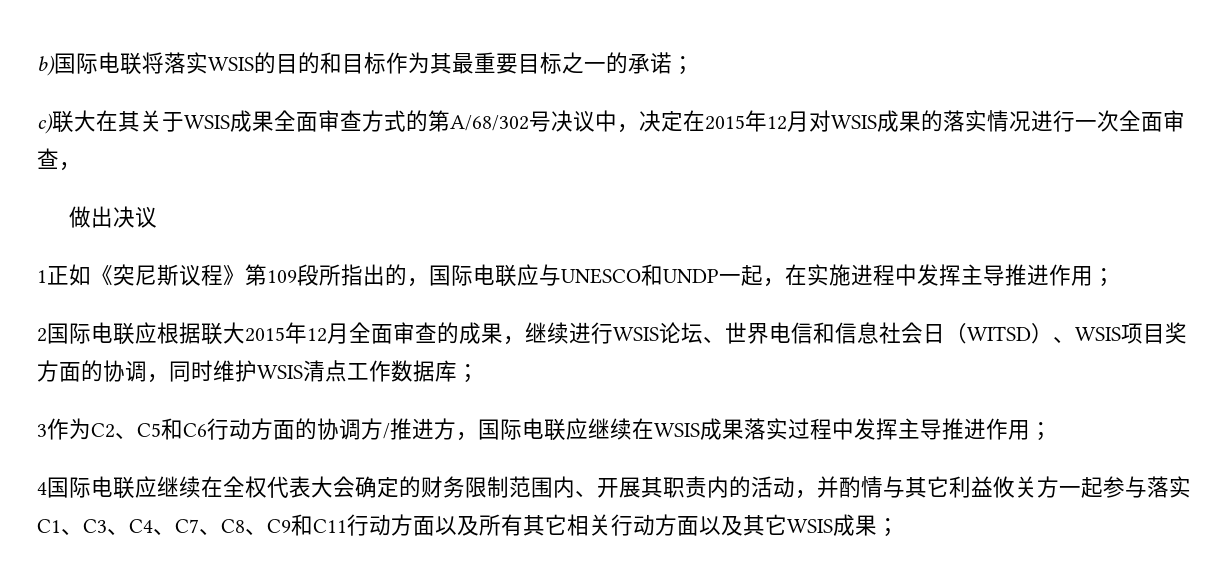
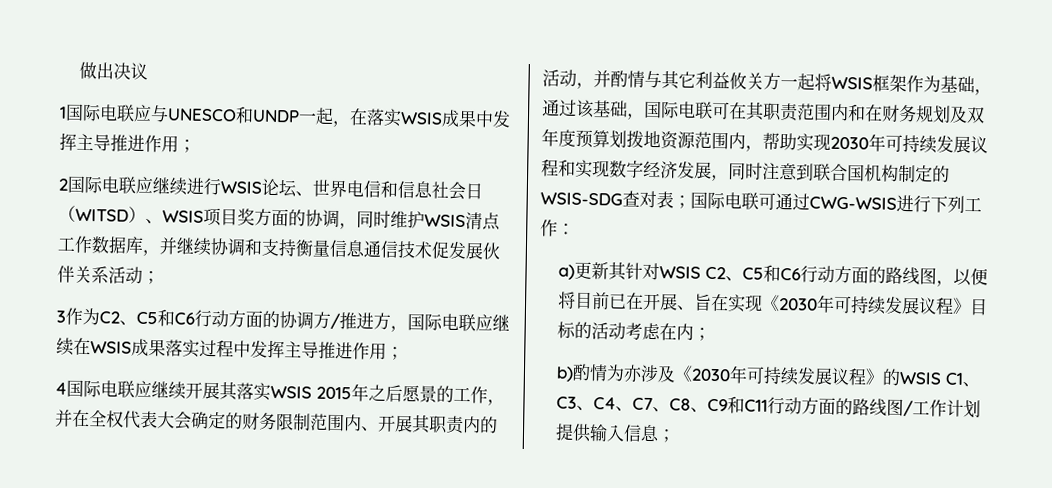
[37,52,694,76] [37,110,1185,134] [37,148,81,171] [68,206,157,228] [37,264,429,287] b)国际电联将落实WSIS的目的和目标作为其最重要目标之一的承诺； // c)联大在其关于WSIS成果全面审查方式的第A/68/302号决议中，决定在2015年12月对WSIS成果的落实情况进行一次全面审查， // 做出决议 // 1正如《突尼斯议程》第109段所指出的， -> [79,61,149,80] [59,106,67,119] 做出决议 // 1
[807,264,895,286] 实施进程 -> [366,108,477,128] 落实WSIS成果
[157,322,525,345] 根据联大2015年12月全面审查的成果， -> (154, 185) none
(457, 371) none -> [142,237,501,260] [57,265,143,284] ，并继续协调和支持衡量信息通信技术促发展伙伴关系活动
(201, 487) none -> [185,381,505,406] [55,409,73,427] 开展其落实WSIS 2015年之后愿景的工作，并
[1103,476,1191,498] 参与落实 -> [814,73,992,96] [542,99,985,124] [541,128,988,154] [541,159,950,183] [540,190,982,213] [540,219,575,237] [558,261,989,287] [557,291,989,316] [557,321,712,341] [556,363,943,386] 将WSIS框架作为基础，通过该基础，国际电联可在其职责范围内和在财务规划及双年度预算划拨地资源范围内，帮助实现2030年可持续发展议程和实现数字经济发展，同时注意到联合国机构制定的WSIS-SDG查对表；国际电联可通过CWG-WSIS进行下列工作： // a)更新其针对WSIS C2、C5和C6行动方面的路线图，以便将目前已在开展、旨在实现《2030年可持续发展议程》目标的活动考虑在内； // b)酌情为亦涉及《2030年可持续发展议程》的WSIS
[435,514,877,536] 以及所有其它相关行动方面以及其它WSIS成果 -> [835,397,982,419] [555,423,661,443] 的路线图/工作计划提供输入信息

